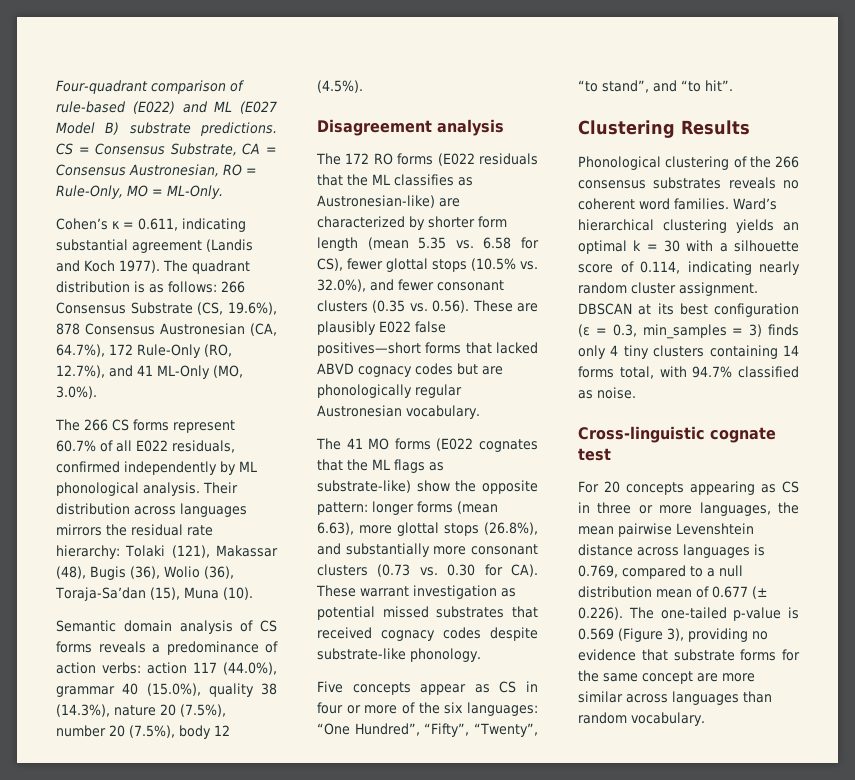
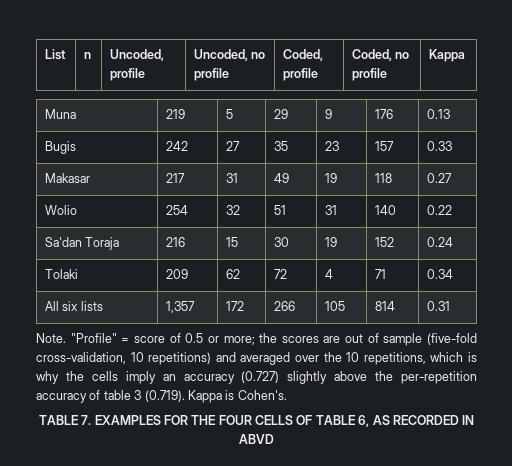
[56,80,245,94] [56,101,277,114] [56,122,277,136] [56,143,277,156] [56,164,257,177] [56,185,223,199] [56,218,246,232] [56,239,253,253] [56,260,250,274] [56,281,245,293] [56,302,277,315] [56,323,277,336] [56,344,232,358] [56,365,243,379] [56,386,97,399] [55,419,235,433] [56,440,235,453] [56,461,257,475] [56,482,238,496] [56,503,247,517] [56,524,213,536] [56,545,278,559] [56,566,234,580] [55,587,253,601] [56,620,277,634] [56,641,278,655] [56,662,277,675] [56,683,277,697] [56,704,226,717] [56,725,230,739] [317,80,363,93] [317,119,504,136] [316,153,538,166] [317,174,473,186] [317,195,460,208] [317,216,507,230] [317,237,539,251] [317,258,538,272] [317,279,504,292] [317,300,538,313] [317,321,446,335] [317,342,538,356] [317,363,503,377] [317,384,462,398] [317,405,480,419] [316,438,538,452] [317,459,444,473] [317,480,538,494] [317,501,498,515] [317,522,538,536] [317,543,538,557] [317,564,538,577] [316,585,516,599] [317,606,538,620] [317,627,538,641] [317,648,481,662] [317,681,538,695] [317,702,538,716] [317,723,539,737] [578,80,733,93] [578,120,750,138] [578,156,799,170] [578,177,799,189] [578,198,777,210] [578,219,799,233] [578,240,799,254] [578,261,800,275] [578,282,758,296] [578,303,799,317] [578,324,799,339] [578,345,799,359] [578,366,799,379] [578,387,636,399] [578,426,776,443] [578,448,611,461] [578,481,799,495] [578,502,799,516] [578,523,754,537] [578,544,765,558] [578,565,743,579] [578,586,768,599] [578,607,799,621] [578,628,768,642] [578,649,800,661] [578,670,755,684] [578,691,772,705] [578,712,705,726] Four-quadrant comparison of rule-based (E022) and ML (E027 Model B) substrate predictions. CS = Consensus Substrate, CA = Consensus Austronesian, RO = Rule-Only, MO = ML-Only. // Cohen’s κ = 0.611, indicating substantial agreement (Landis and Koch 1977). The quadrant distribution is as follows: 266 Consensus Substrate (CS, 19.6%), 878 Consensus Austronesian (CA, 64.7%), 172 Rule-Only (RO, 12.7%), and 41 ML-Only (MO, 3.0%). // The 266 CS forms represent 60.7% of all E022 residuals, confirmed independently by ML phonological analysis. Their distribution across languages mirrors the residual rate hierarchy: Tolaki (121), Makassar (48), Bugis (36), Wolio (36), Toraja-Sa’dan (15), Muna (10). // Semantic domain analysis of CS forms reveals a predominance of action verbs: action 117 (44.0%), grammar 40 (15.0%), quality 38 (14.3%), nature 20 (7.5%), number 20 (7.5%), body 12 (4.5%). // Disagreement analysis // The 172 RO forms (E022 residuals that the ML classifies as Austronesian-like) are characterized by shorter form length (mean 5.35 vs. 6.58 for CS), fewer glottal stops (10.5% vs. 32.0%), and fewer consonant clusters (0.35 vs. 0.56). These are plausibly E022 false positives—short forms that lacked ABVD cognacy codes but are phonologically regular Austronesian vocabulary. // The 41 MO forms (E022 cognates that the ML flags as substrate-like) show the opposite pattern: longer forms (mean 6.63), more glottal stops (26.8%), and substantially more consonant clusters (0.73 vs. 0.30 for CA). These warrant investigation as potential missed substrates that received cognacy codes despite substrate-like phonology. // Five concepts appear as CS in four or more of the six languages: “One Hundred”, “Fifty”, “Twenty”, “to stand”, and “to hit”. // Clustering Results // Phonological clustering of the 266 consensus substrates reveals no coherent word families. Ward’s hierarchical clustering yields an optimal k = 30 with a silhouette score of 0.114, indicating nearly random cluster assignment. DBSCAN at its best configuration (ε = 0.3, min_samples = 3) finds only 4 tiny clusters containing 14 forms total, with 94.7% classified as noise. // Cross-linguistic cognate test // For 20 concepts appearing as CS in three or more languages, the mean pairwise Levenshtein distance across languages is 0.769, compared to a null distribution mean of 0.677 (± 0.226). The one-tailed p-value is 0.569 (Figure 3), providing no evidence that substrate forms for the same concept are more similar across languages than random vocabulary. -> [45,49,67,60] [84,52,92,59] [110,49,165,61] [110,68,146,81] [194,49,266,61] [194,68,230,81] [283,49,324,61] [283,68,319,81] [352,49,410,61] [352,68,388,81] [429,49,466,62] [45,109,77,119] [166,109,186,119] [226,109,234,119] [274,109,289,119] [325,109,333,119] [375,109,394,119] [427,109,451,119] [45,141,77,154] [166,141,189,151] [226,141,241,151] [274,141,289,151] [325,141,340,151] [375,141,395,151] [427,141,453,151] [45,173,91,183] [166,173,186,183] [226,173,239,183] [274,173,290,183] [325,173,338,183] [375,173,393,183] [427,173,453,183] [45,205,78,215] [166,205,189,215] [226,205,241,215] [274,205,287,215] [325,205,338,215] [375,205,397,215] [427,205,453,215] [45,237,120,250] [166,237,186,247] [226,237,239,247] [274,237,290,247] [325,237,338,247] [375,237,395,247] [427,237,454,247] [45,269,79,279] [166,269,189,279] [226,269,241,279] [274,269,288,279] [325,269,334,279] [375,269,387,279] [427,269,454,279] [45,301,103,311] [166,301,196,313] [226,301,245,311] [274,301,296,311] [325,301,346,311] [375,301,396,311] [427,301,451,311] [36,333,478,346] [36,352,478,365] [36,371,477,384] [36,390,287,403] [38,415,475,427] [239,434,274,444] List | n | Uncoded, profile | Uncoded, no profile | Coded, profile | Coded, no profile | Kappa // Muna | 219 | 5 | 29 | 9 | 176 | 0.13 // Bugis | 242 | 27 | 35 | 23 | 157 | 0.33 // Makasar | 217 | 31 | 49 | 19 | 118 | 0.27 // Wolio | 254 | 32 | 51 | 31 | 140 | 0.22 // Sa'dan Toraja | 216 | 15 | 30 | 19 | 152 | 0.24 // Tolaki | 209 | 62 | 72 | 4 | 71 | 0.34 // All six lists | 1,357 | 172 | 266 | 105 | 814 | 0.31 // Note. "Profile" = score of 0.5 or more; the scores are out of sample (five-fold cross-validation, 10 repetitions) and averaged over the 10 repetitions, which is why the cells imply an accuracy (0.727) slightly above the per-repetition accuracy of table 3 (0.719). Kappa is Cohen's. // TABLE 7. EXAMPLES FOR THE FOUR CELLS OF TABLE 6, AS RECORDED IN ABVD

